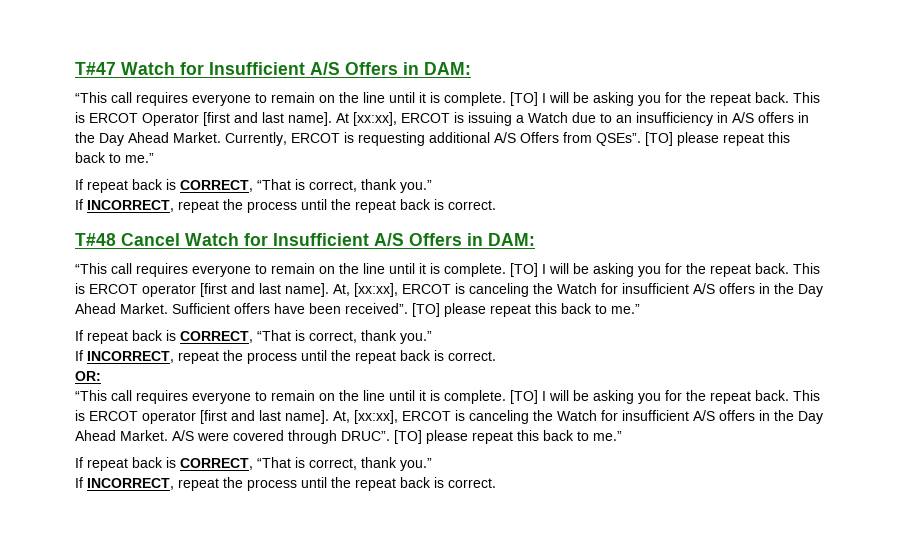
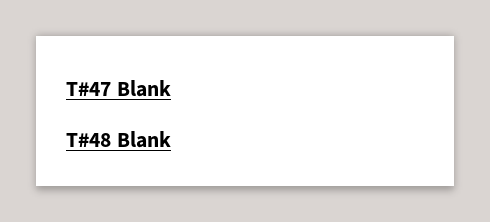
[121,62,471,75] [75,92,820,106] [75,112,809,126] [75,132,790,146] [75,152,154,163] [75,179,432,193] [75,199,496,213] [75,233,535,246] [75,263,820,277] [75,283,823,297] [75,303,640,317] [75,330,432,344] [75,350,496,364] [75,371,101,381] [75,390,820,404] [75,410,823,424] [75,430,622,444] [75,457,432,471] [75,477,496,491] Watch for Insufficient A/S Offers in DAM: // “This call requires everyone to remain on the line until it is complete. [TO] I will be asking you for the repeat back. This is ERCOT Operator [first and last name]. At [xx:xx], ERCOT is issuing a Watch due to an insufficiency in A/S offers in the Day Ahead Market. Currently, ERCOT is requesting additional A/S Offers from QSEs”. [TO] please repeat this back to me.” // If repeat back is CORRECT, “That is correct, thank you.” // If INCORRECT, repeat the process until the repeat back is correct. // T#48 Cancel Watch for Insufficient A/S Offers in DAM: // “This call requires everyone to remain on the line until it is complete. [TO] I will be asking you for the repeat back. This is ERCOT operator [first and last name]. At, [xx:xx], ERCOT is canceling the Watch for insufficient A/S offers in the Day Ahead Market. Sufficient offers have been received”. [TO] please repeat this back to me.” // If repeat back is CORRECT, “That is correct, thank you.” // If INCORRECT, repeat the process until the repeat back is correct. // OR: // “This call requires everyone to remain on the line until it is complete. [TO] I will be asking you for the repeat back. This is ERCOT operator [first and last name]. At, [xx:xx], ERCOT is canceling the Watch for insufficient A/S offers in the Day Ahead Market. A/S were covered through DRUC”. [TO] please repeat this back to me.” // If repeat back is CORRECT, “That is correct, thank you.” // If INCORRECT, repeat the process until the repeat back is correct. -> [116,80,171,97] [66,131,171,148] Blank // T#48 Blank

